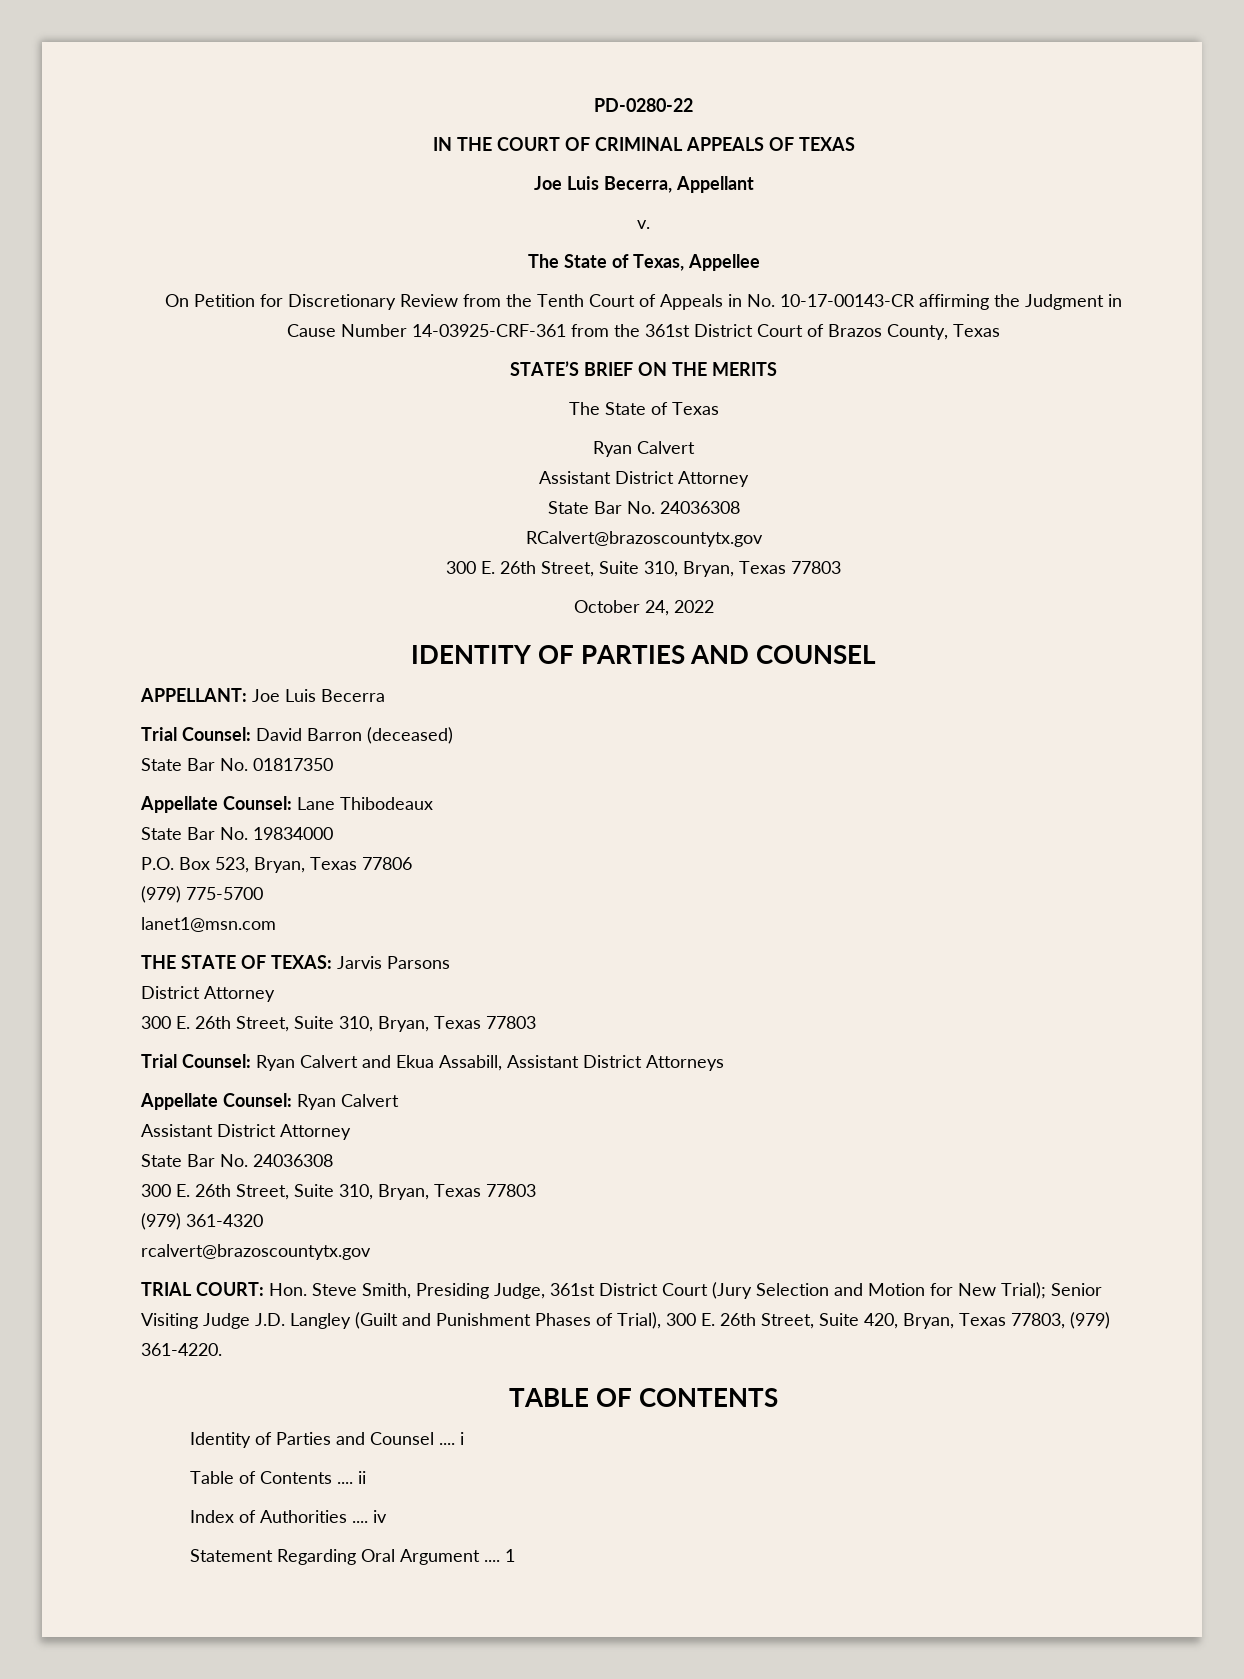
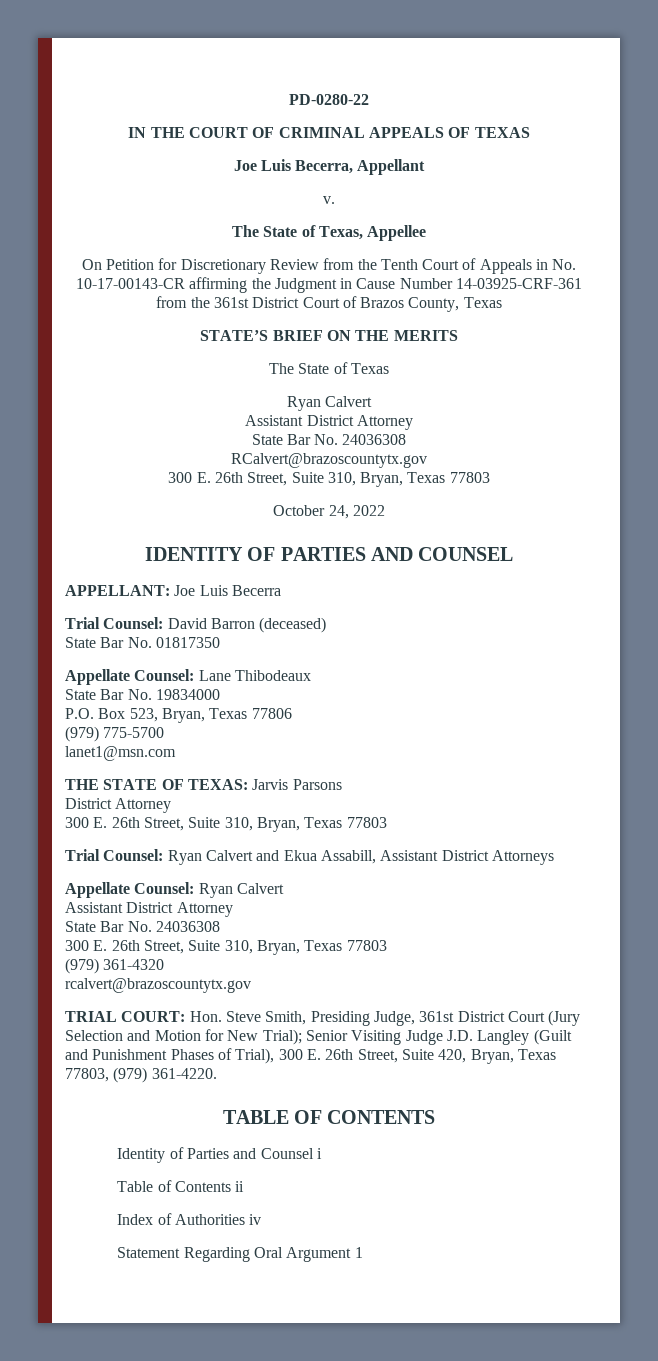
[439,1443,456,1445] .... -> (314, 1153) none
[337,1482,354,1484] .... -> (232, 1186) none
[352,1521,369,1523] .... -> (246, 1219) none
[484,1560,501,1562] .... -> (352, 1254) none

